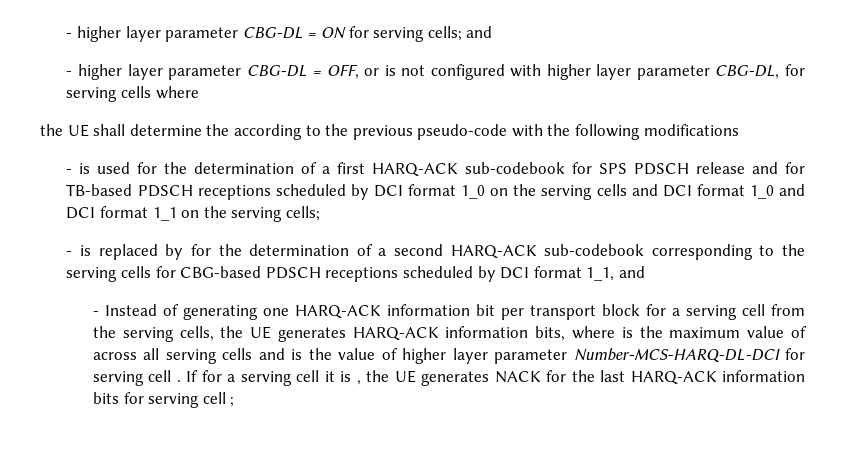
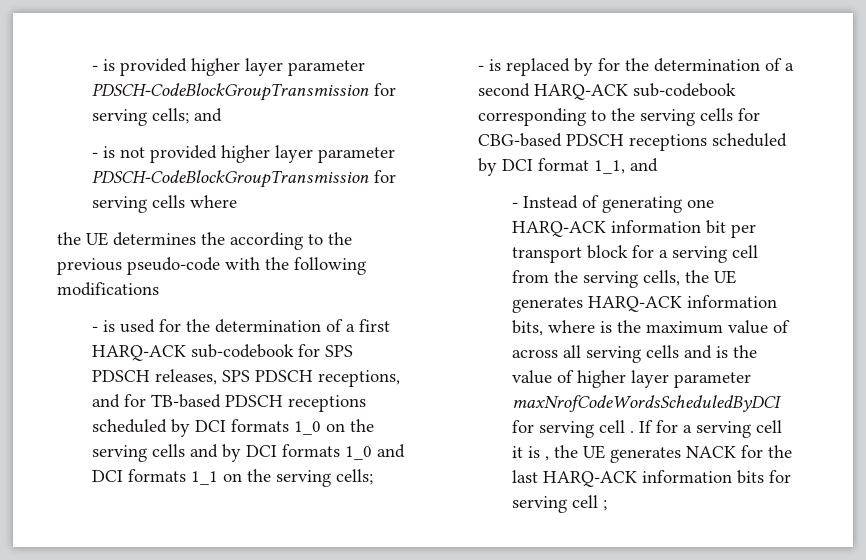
[66,26,347,42] - higher layer parameter CBG-DL = ON -> [91,58,365,76] [91,83,369,101] - is provided higher layer parameter PDSCH-CodeBlockGroupTransmission
[78,64,780,80] higher layer parameter CBG-DL = OFF, or is not configured with higher layer parameter CBG-DL, -> [102,145,395,163] [91,170,369,188] is not provided higher layer parameter PDSCH-CodeBlockGroupTransmission
[93,124,202,136] shall determine -> [113,232,196,246] determines
[696,162,746,174] release -> [154,369,400,387] releases, SPS PDSCH receptions,
[408,184,457,196] format -> [230,419,289,432] formats
[662,184,745,197] DCI format -> [221,444,340,462] by DCI formats
[100,206,149,218] format -> [127,469,186,482] formats
[573,348,780,363] Number-MCS-HARQ-DL-DCI -> [512,395,783,412] maxNrofCodeWordsScheduledByDCI

